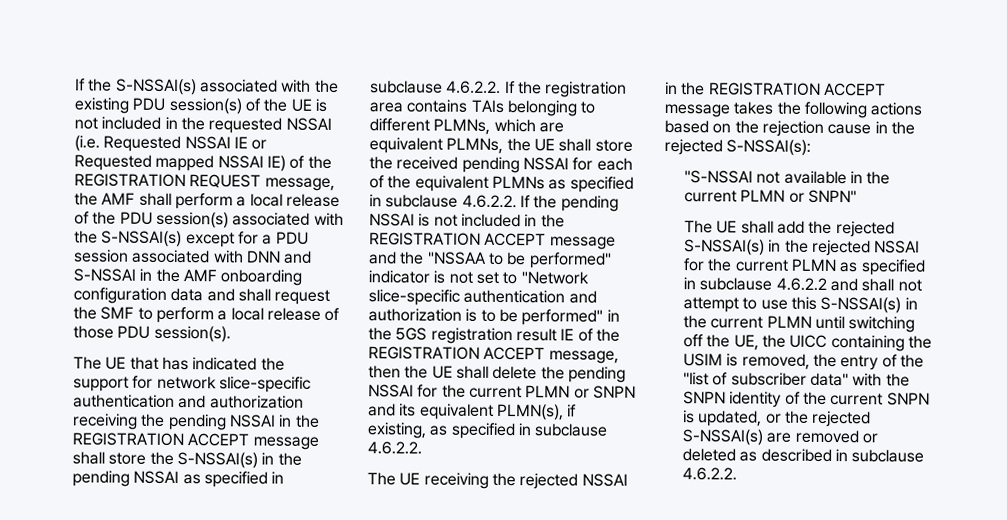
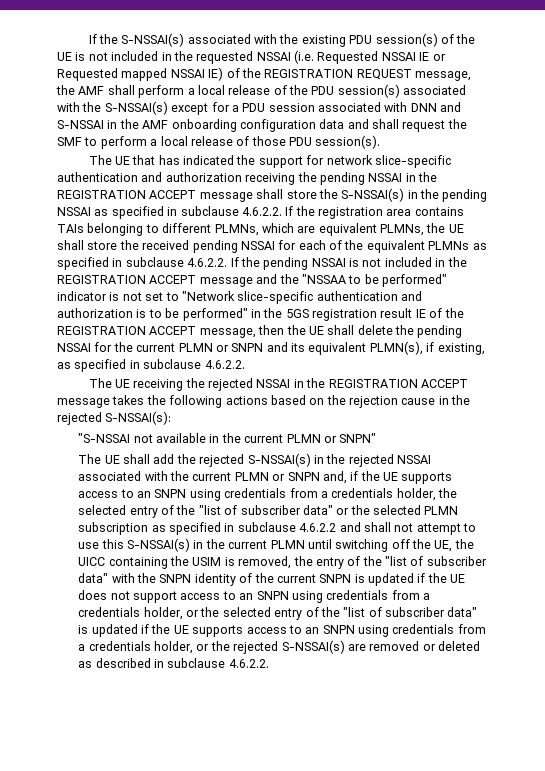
[682,258,837,272] for the current PLMN -> [78,471,453,484] [78,488,458,501] [78,505,459,518] [78,522,149,535] associated with the current PLMN or SNPN and, if the UE supports access to an SNPN using credentials from a credentials holder, the selected entry of the "list of subscriber data" or the selected PLMN subscription
[697,410,763,427] updated, -> [368,573,466,586] [78,590,431,603] [78,607,478,620] [78,624,486,637] [78,641,194,654] updated if the UE does not support access to an SNPN using credentials from a credentials holder, or the selected entry of the "list of subscriber data" is updated if the UE supports access to an SNPN using credentials from a credentials holder,

